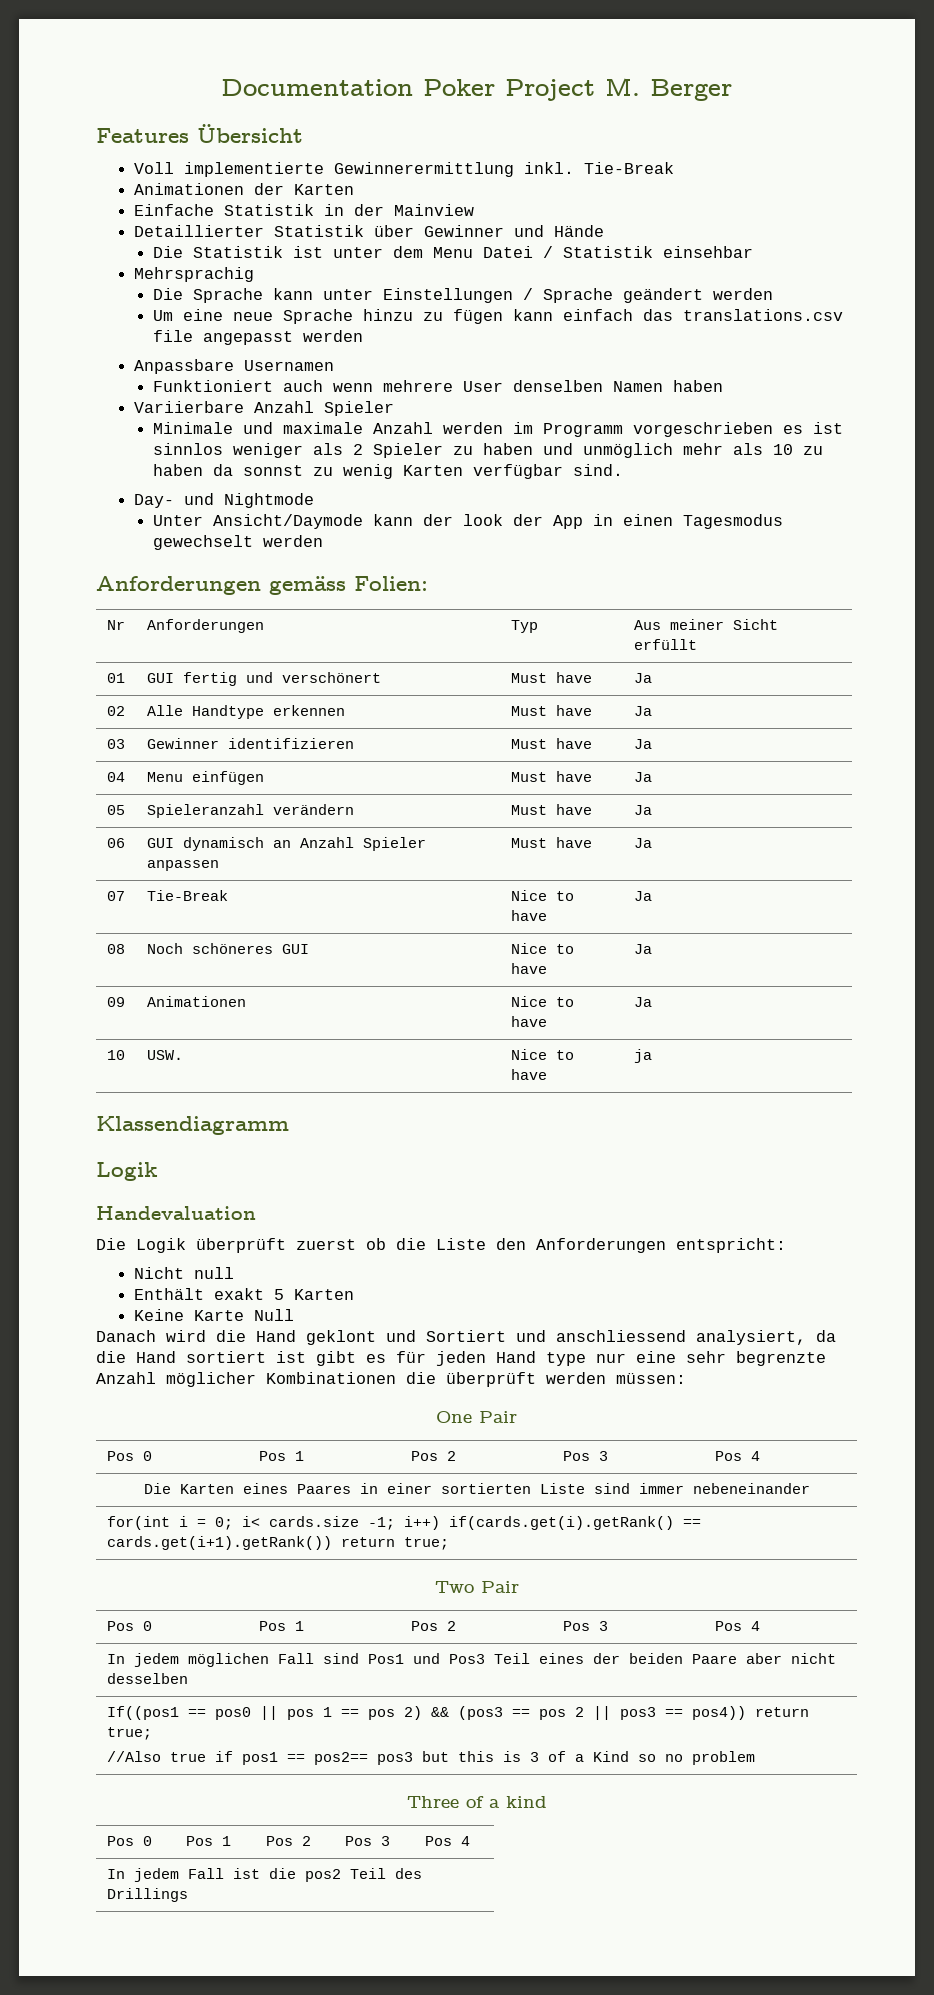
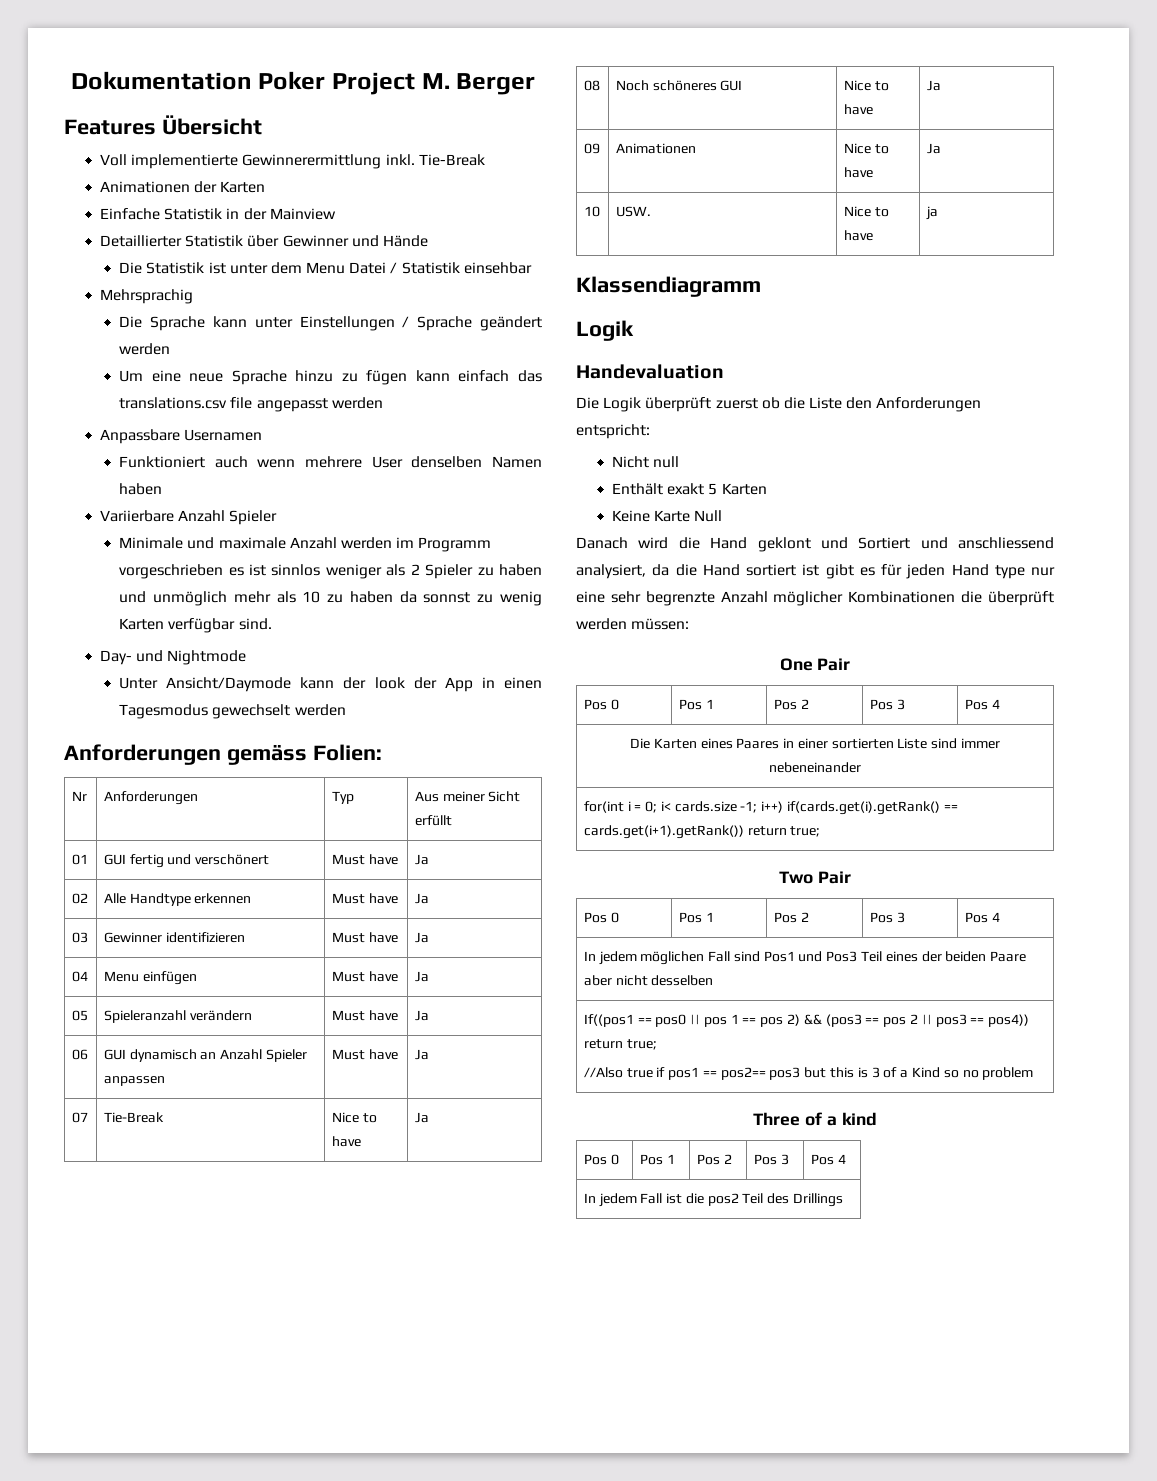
[221,79,413,96] Documentation -> [70,71,252,90] Dokumentation

